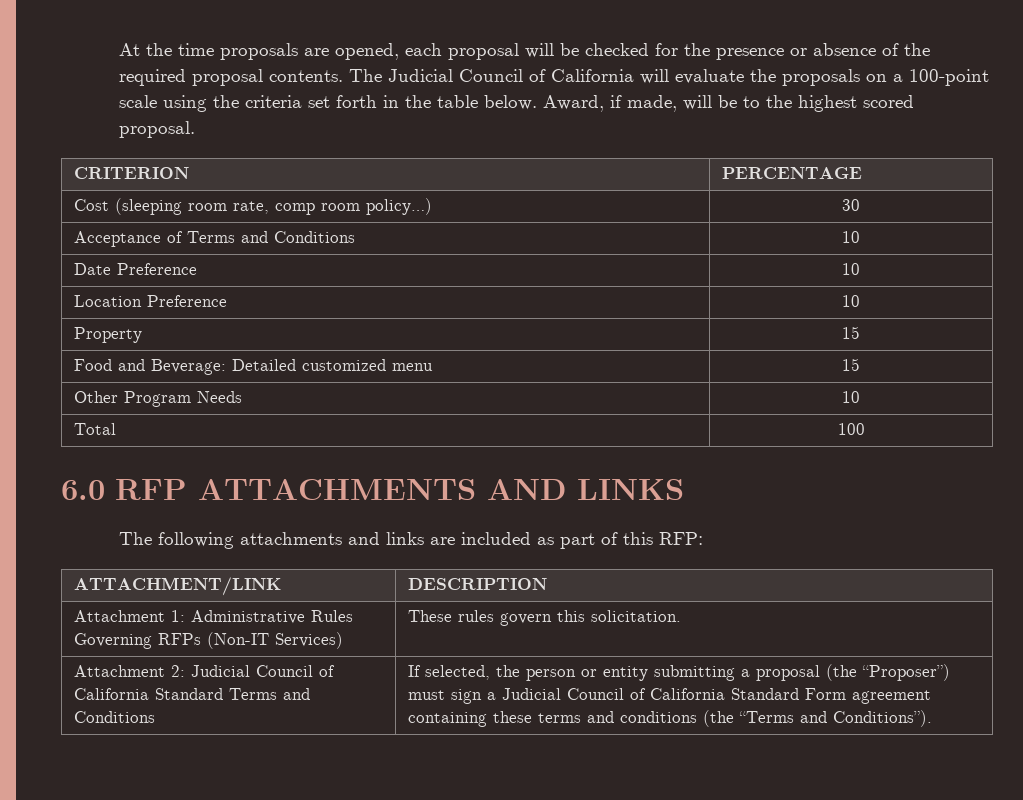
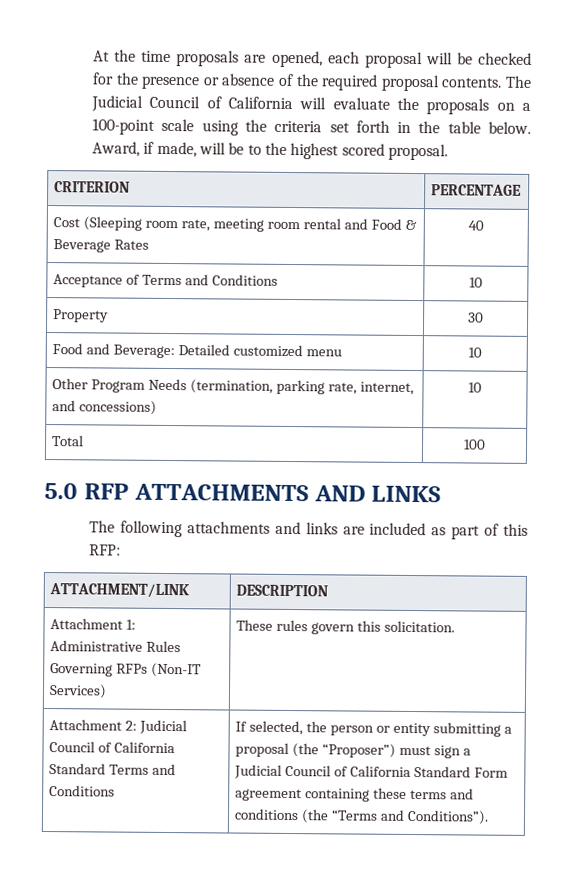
[115,198,183,215] (sleeping -> [83,216,143,231] (Sleeping
[275,198,433,215] [841,199,860,211] comp room policy…) | 30 -> [213,218,417,232] [53,239,150,253] [468,220,484,231] meeting room rental and Food & Beverage Rates | 40
[74,263,198,275] [841,263,860,275] [74,295,228,307] [841,295,860,307] // Date Preference | 10 // Location Preference | 10 -> (483, 282) none
[841,326,860,339] 15 -> [468,312,484,323] 30
[841,358,860,371] 15 -> [468,347,482,358] 10
(243, 397) none -> [190,379,414,396] [52,400,158,415] (termination, parking rate, internet, and concessions)
[61,480,105,500] 6.0 -> [44,482,77,500] 5.0

